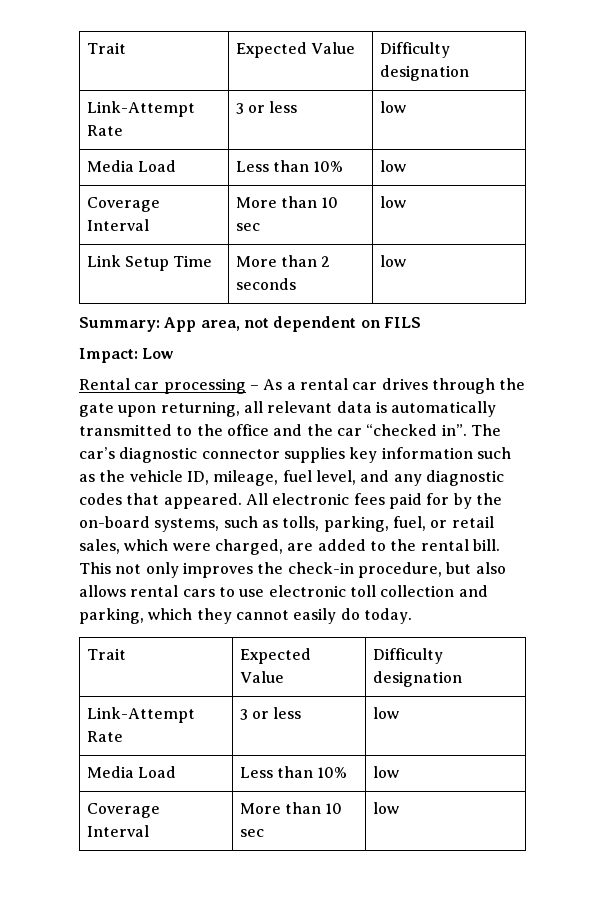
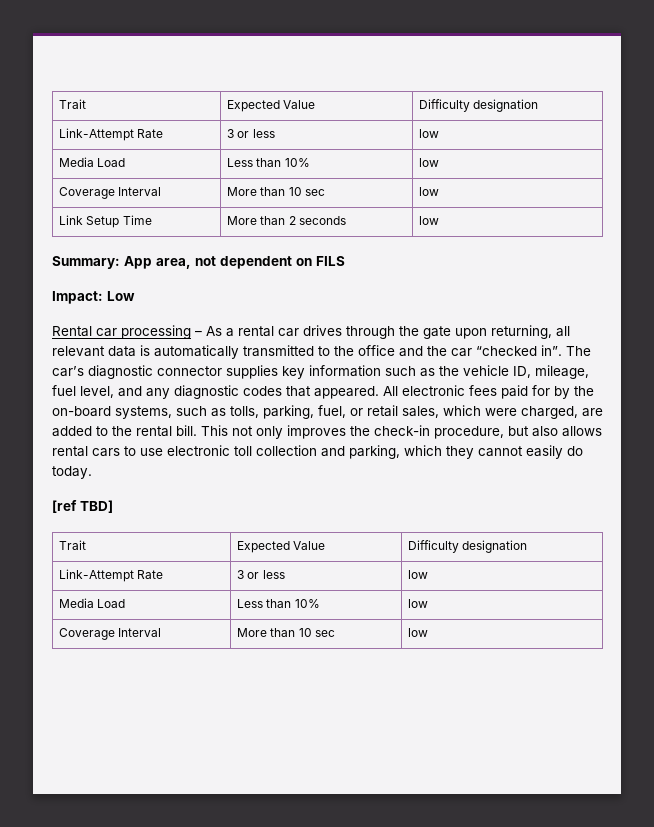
(412, 616) none -> [52,500,113,513] // [ref TBD]

